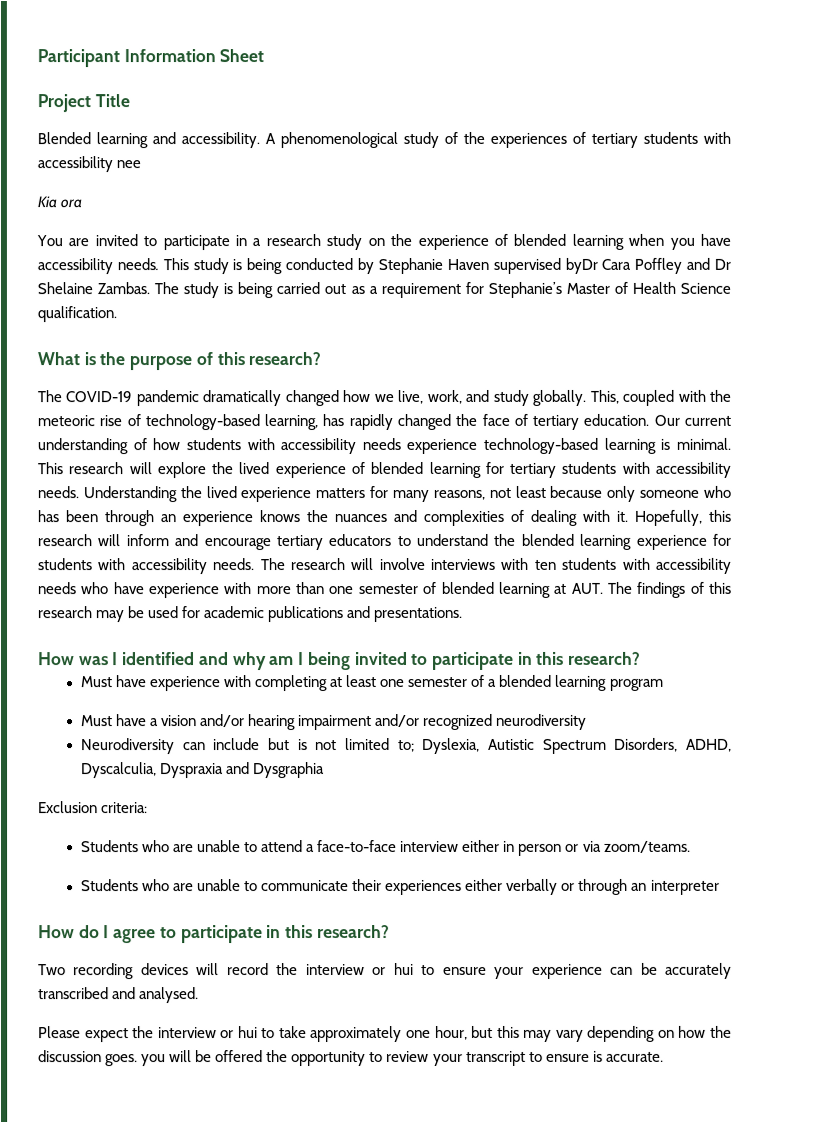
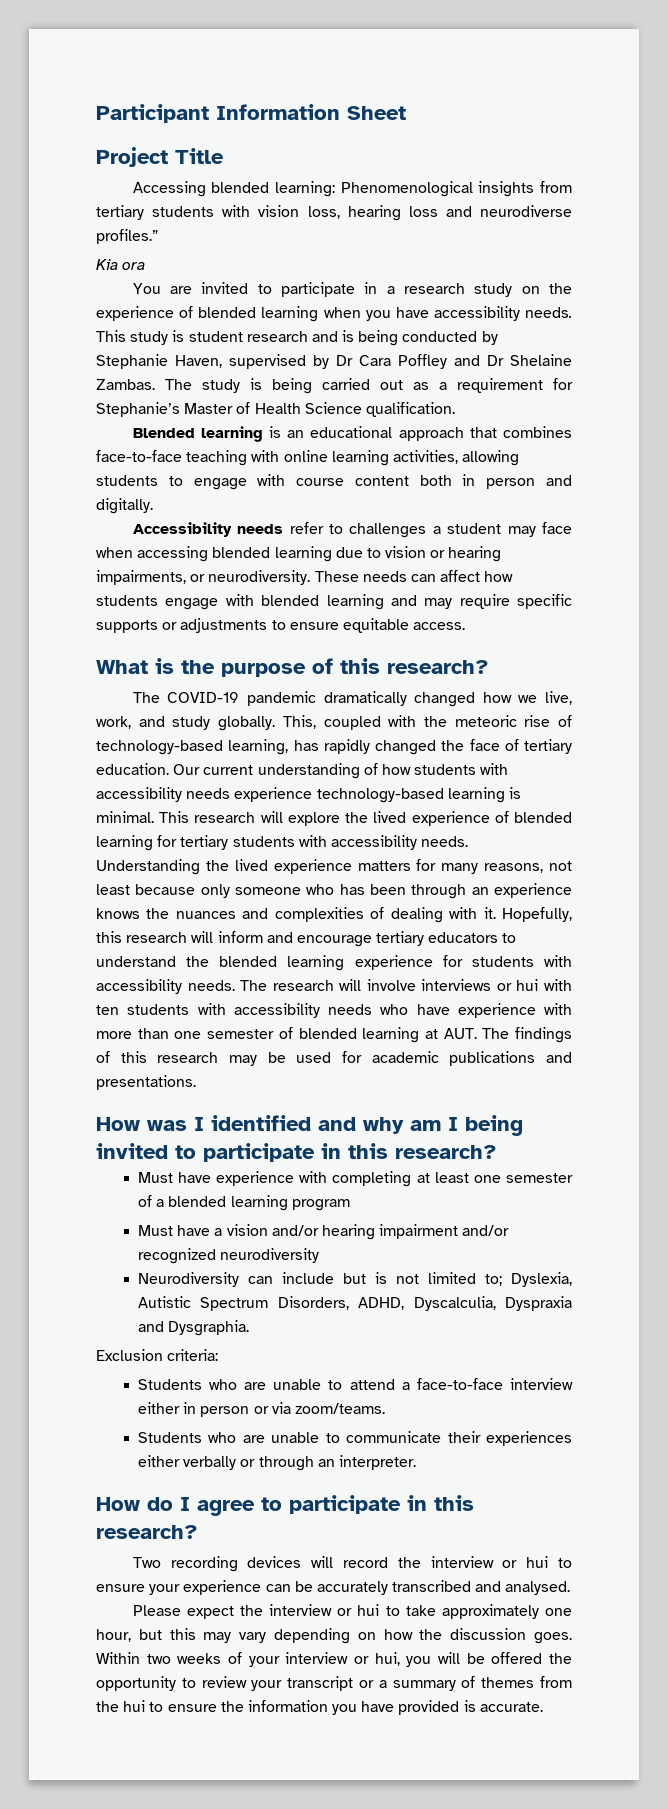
[37,131,731,149] [37,156,142,173] Blended learning and accessibility. A phenomenological study of the experiences of tertiary students with accessibility nee -> [132,181,572,197] [96,205,572,221] [96,229,158,244] Accessing blended learning: Phenomenological insights from tertiary students with vision loss, hearing loss and neurodiverse profiles.”
[246,257,598,275] being conducted by Stephanie Haven supervised byDr -> [188,330,498,346] [96,354,353,369] student research and is being conducted by Stephanie Haven, supervised by Dr
(117, 314) none -> [132,426,572,442] [96,450,520,466] [96,474,572,490] [96,498,153,514] [132,522,572,538] [96,546,502,562] [96,570,514,585] [96,594,572,610] [96,618,466,633] // Blended learning is an educational approach that combines face-to-face teaching with online learning activities, allowing students to engage with course content both in person and digitally. // Accessibility needs refer to challenges a student may face when accessing blended learning due to vision or hearing impairments, or neurodiversity. These needs can affect how students engage with blended learning and may require specific supports or adjustments to ensure equitable access.
(497, 564) none -> [496,979,539,991] or hui
[252,762,325,779] Dysgraphia -> [168,1320,250,1336] Dysgraphia.
[650,879,720,895] interpreter -> [338,1455,416,1470] interpreter.
(139, 1060) none -> [96,1652,400,1667] Within two weeks of your interview or hui,
[528,1051,590,1062] to ensure -> [359,1676,573,1691] [96,1700,460,1715] or a summary of themes from the hui to ensure the information you have provided

